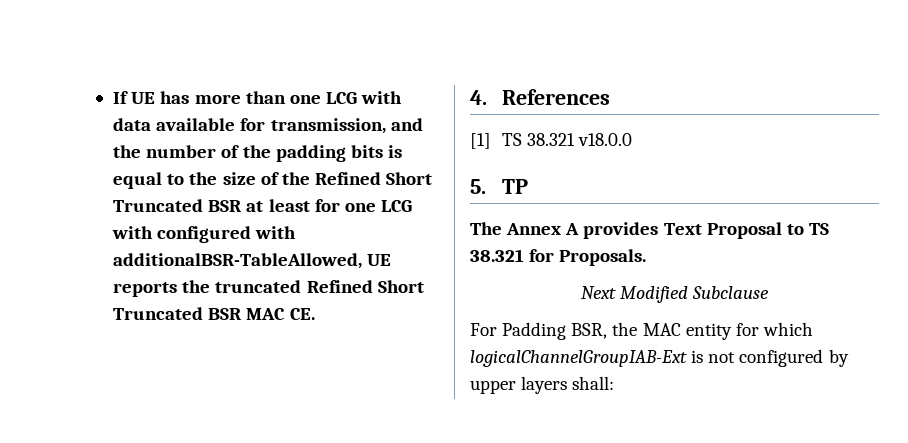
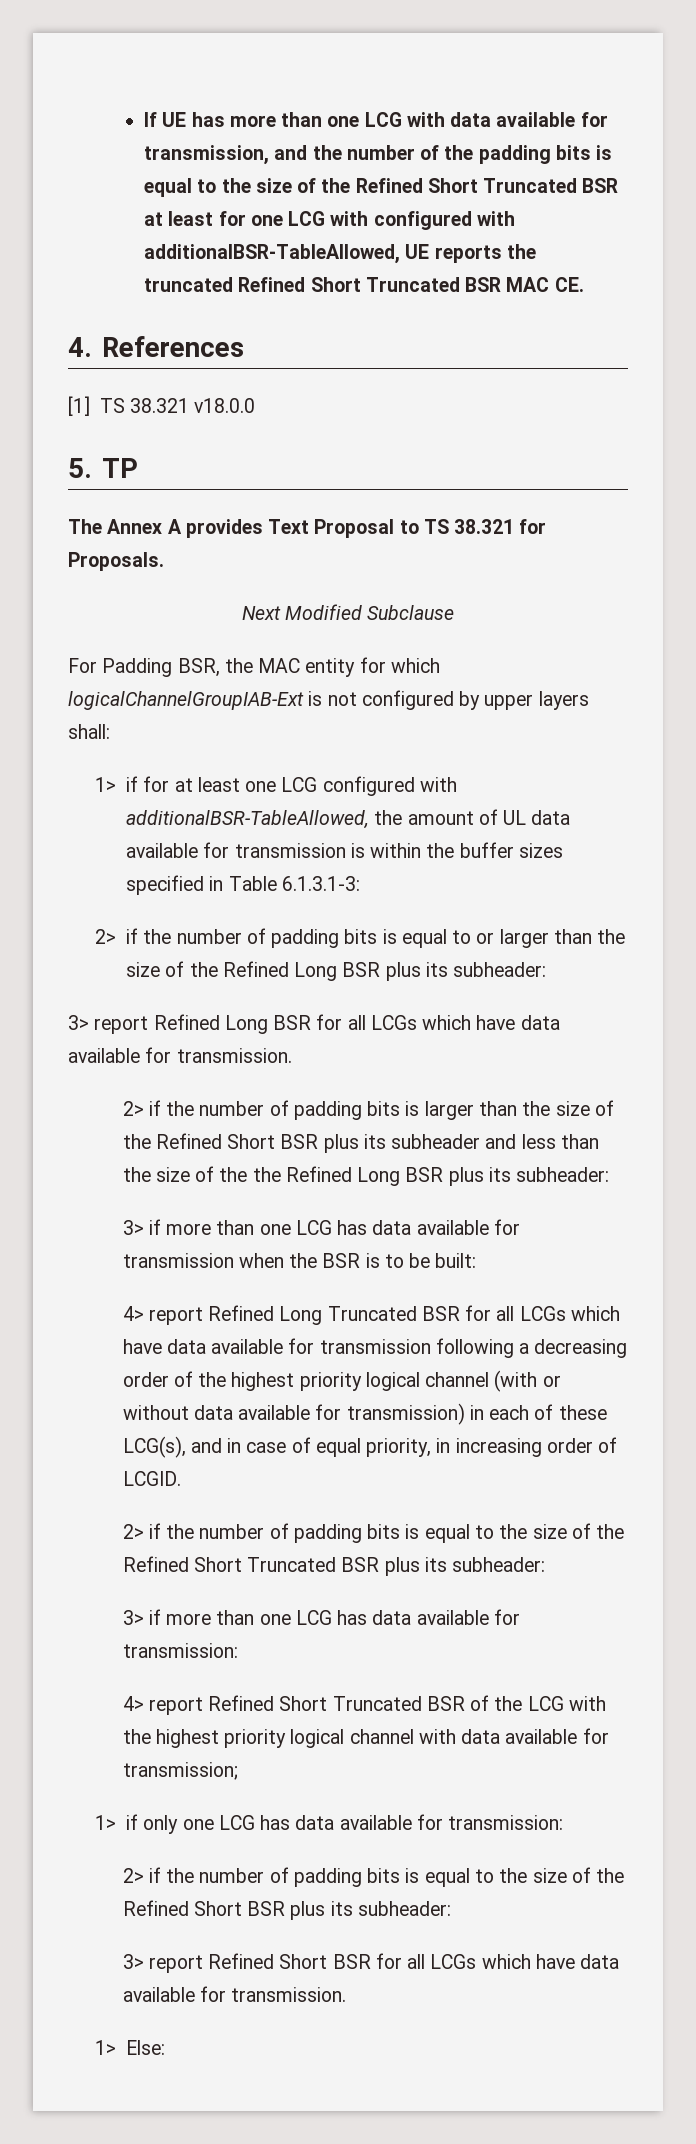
(615, 383) none -> [95,776,457,796] [126,809,571,829] [126,842,563,858] [126,875,360,895] [95,928,626,948] [126,961,547,981] [68,1014,560,1034] [68,1047,292,1063] [122,1100,614,1120] [122,1133,599,1153] [122,1166,610,1186] [122,1219,520,1235] [122,1253,477,1268] [122,1305,620,1325] [122,1338,628,1358] [122,1370,561,1392] [122,1403,607,1425] [122,1436,618,1458] [122,1471,181,1486] [122,1523,625,1543] [122,1556,546,1576] [122,1609,520,1625] [122,1643,238,1658] [122,1695,606,1715] [122,1728,609,1748] [122,1762,238,1780] [95,1814,564,1834] [122,1867,625,1887] [122,1900,451,1920] [122,1953,620,1973] [122,1986,347,2002] [95,2040,166,2055] // 1> if for at least one LCG configured with additionalBSR-TableAllowed, the amount of UL data available for transmission is within the buffer sizes specified in Table 6.1.3.1-3: // 2> if the number of padding bits is equal to or larger than the size of the Refined Long BSR plus its subheader: // 3> report Refined Long BSR for all LCGs which have data available for transmission. // 2> if the number of padding bits is larger than the size of the Refined Short BSR plus its subheader and less than the size of the the Refined Long BSR plus its subheader: // 3> if more than one LCG has data available for transmission when the BSR is to be built: // 4> report Refined Long Truncated BSR for all LCGs which have data available for transmission following a decreasing order of the highest priority logical channel (with or without data available for transmission) in each of these LCG(s), and in case of equal priority, in increasing order of LCGID. // 2> if the number of padding bits is equal to the size of the Refined Short Truncated BSR plus its subheader: // 3> if more than one LCG has data available for transmission: // 4> report Refined Short Truncated BSR of the LCG with the highest priority logical channel with data available for transmission; // 1> if only one LCG has data available for transmission: // 2> if the number of padding bits is equal to the size of the Refined Short BSR plus its subheader: // 3> report Refined Short BSR for all LCGs which have data available for transmission. // 1> Else:

